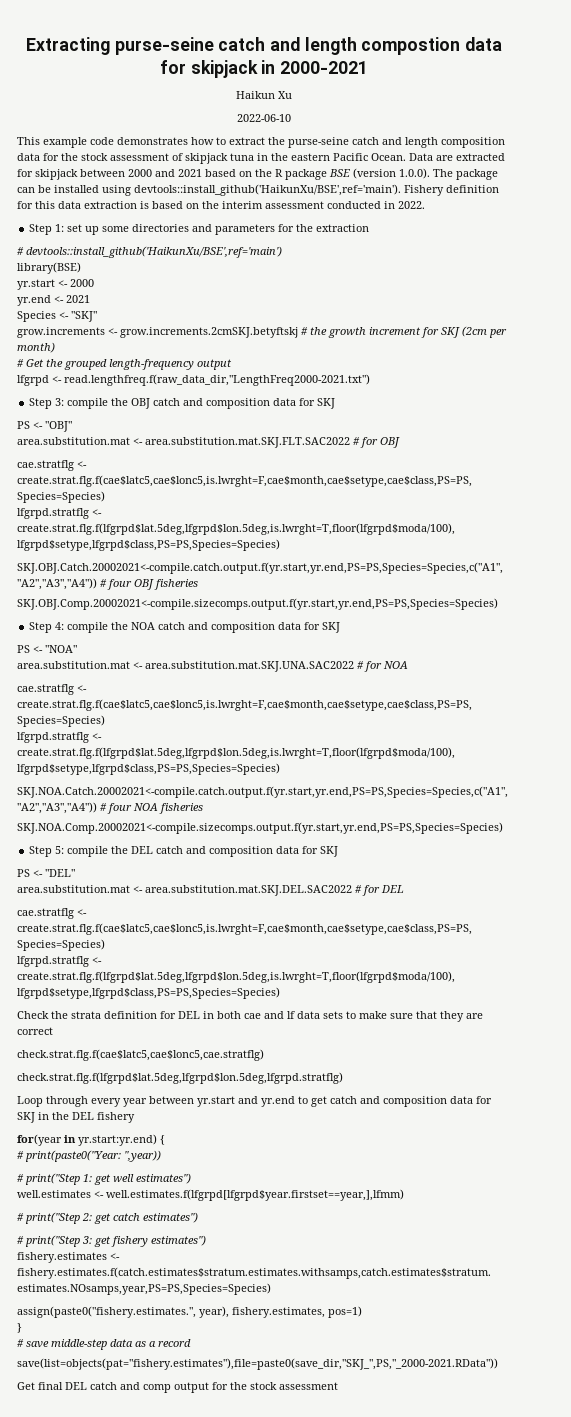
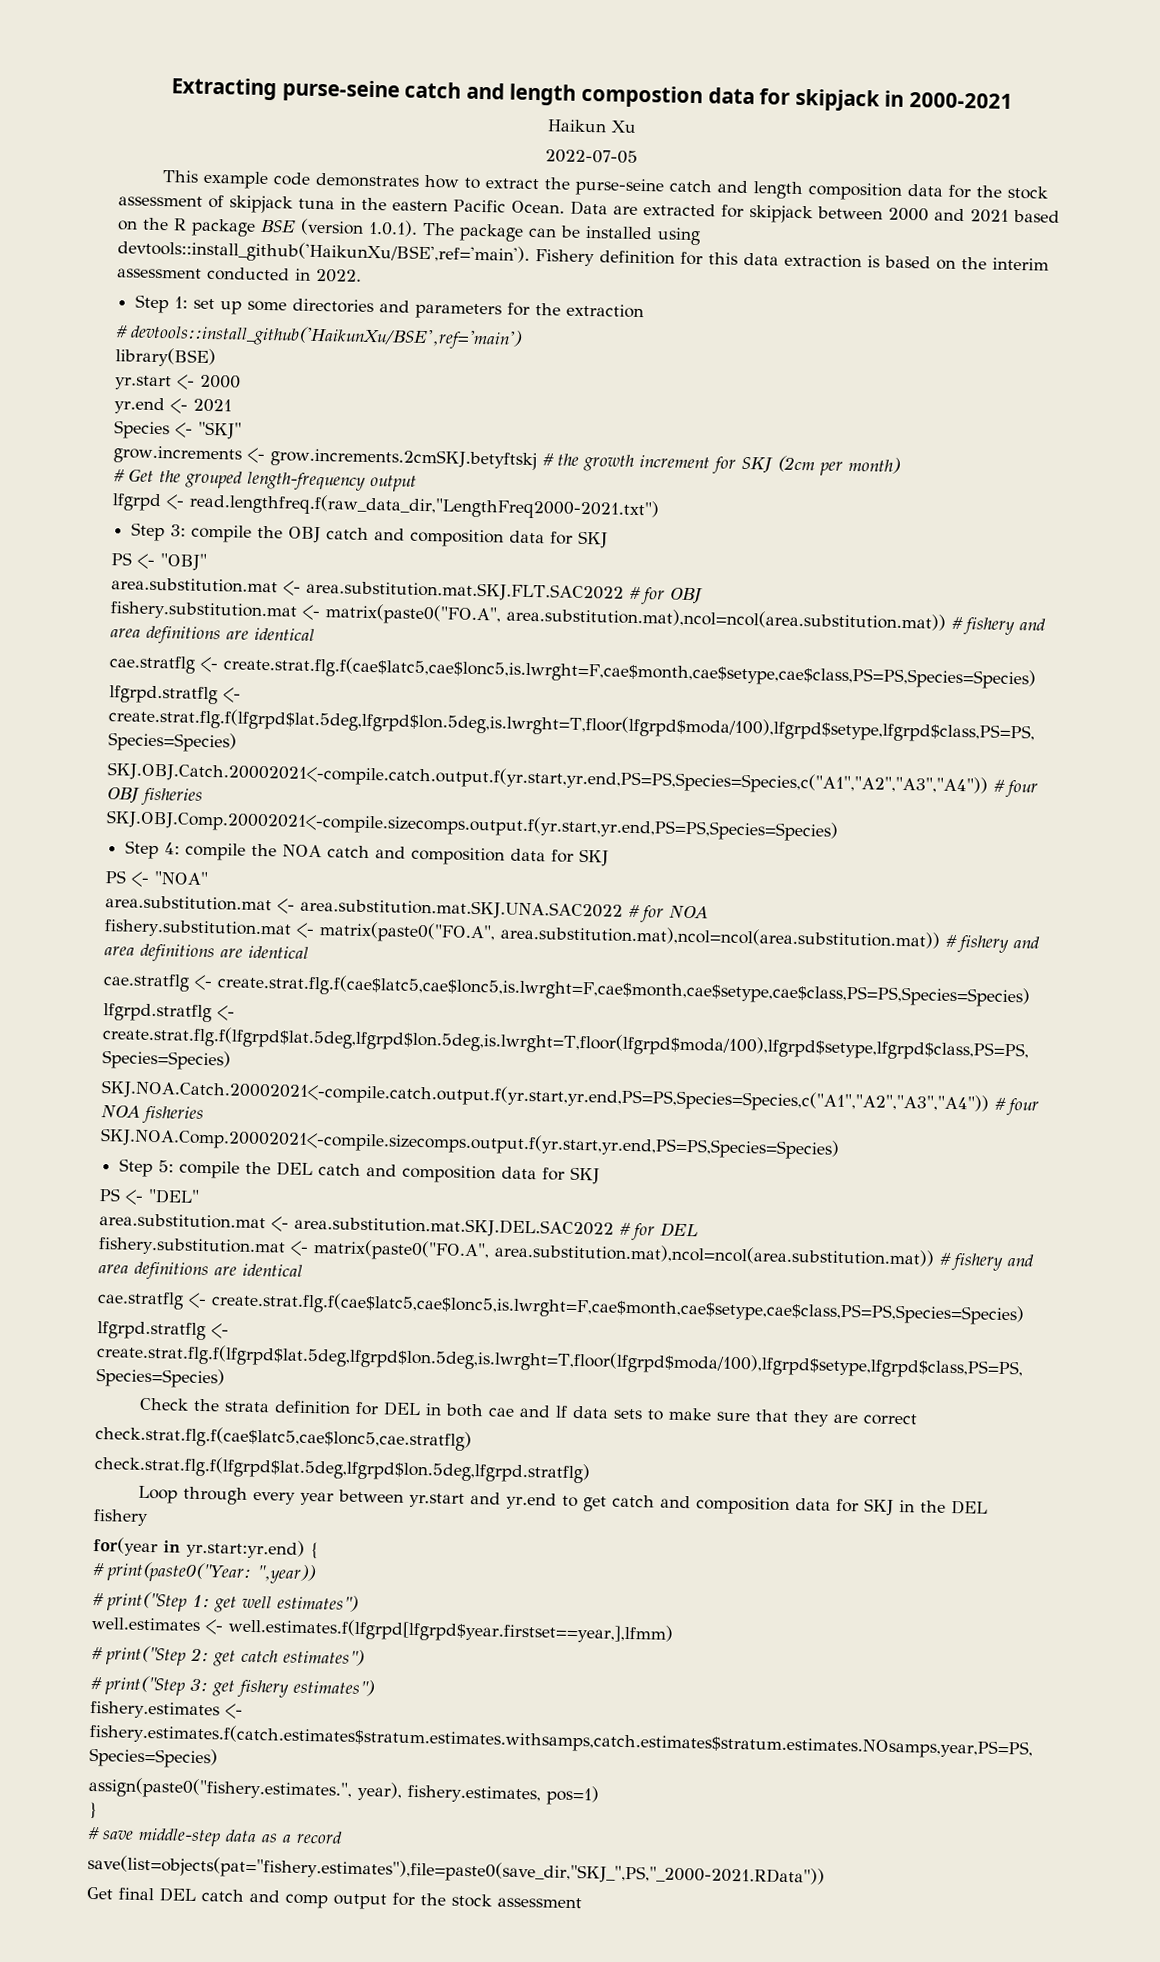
[237,114,291,122] 2022-06-10 -> [544,149,638,164] 2022-07-05
[399,168,430,179] 1.0.0). -> [368,219,418,237] 1.0.1).
(400, 442) none -> [110,601,1046,636] [110,625,315,645] // fishery.substitution.mat <- matrix(paste0("FO.A", area.substitution.mat),ncol=ncol(area.substitution.mat)) # fishery and area definitions are identical
(408, 665) none -> [104,919,1040,953] [104,943,309,963] // fishery.substitution.mat <- matrix(paste0("FO.A", area.substitution.mat),ncol=ncol(area.substitution.mat)) # fishery and area definitions are identical
(404, 889) none -> [98,1237,1034,1271] [98,1261,303,1281] // fishery.substitution.mat <- matrix(paste0("FO.A", area.substitution.mat),ncol=ncol(area.substitution.mat)) # fishery and area definitions are identical

